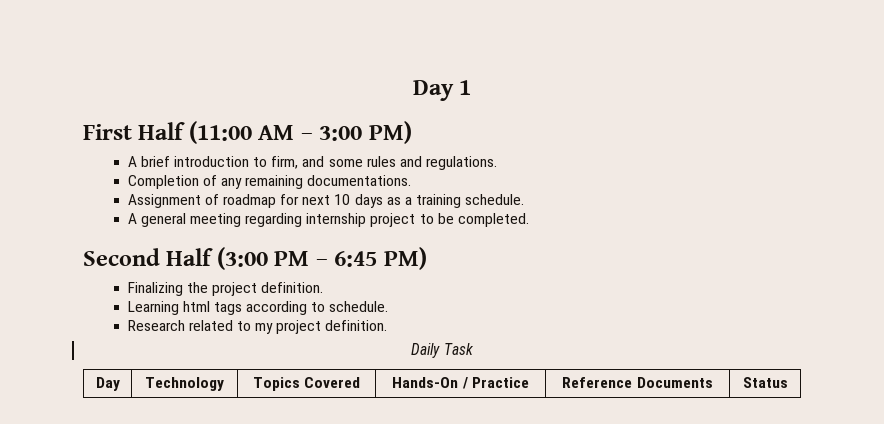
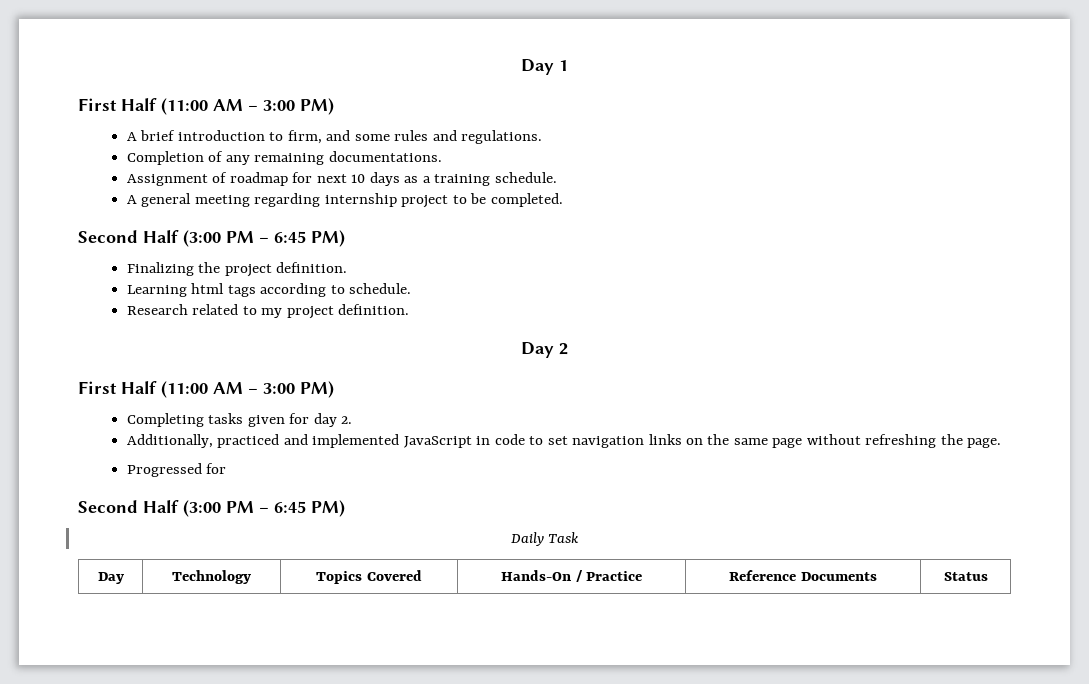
(388, 325) none -> [521,342,568,358] [78,381,334,398] [127,413,353,427] [127,434,1002,448] [127,463,227,477] [78,500,345,517] // Day 2 // First Half (11:00 AM – 3:00 PM) // Completing tasks given for day 2. // Additionally, practiced and implemented JavaScript in code to set navigation links on the same page without refreshing the page. // Progressed for // Second Half (3:00 PM – 6:45 PM)

